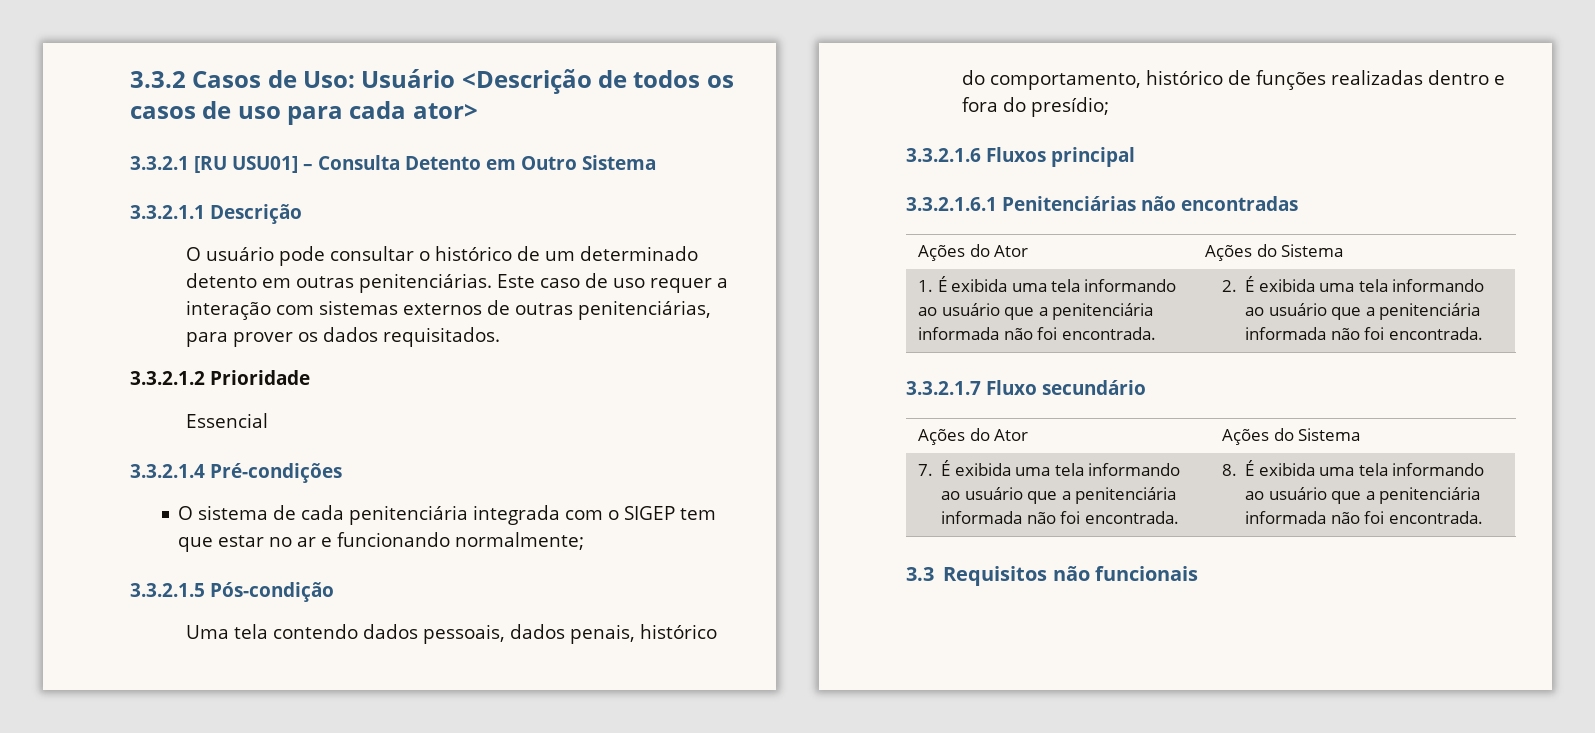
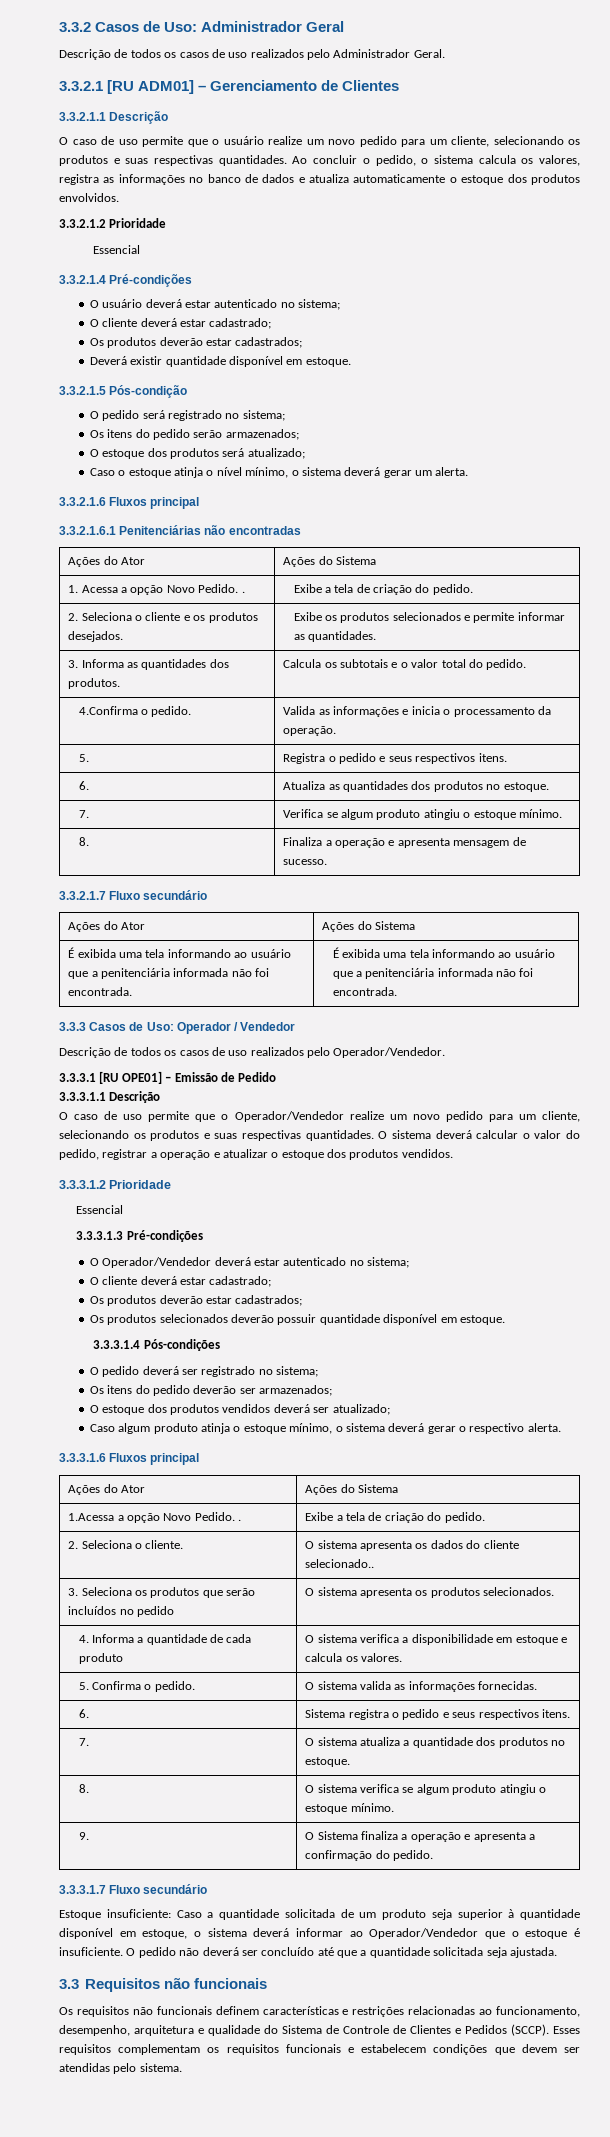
[361,69,734,94] [130,101,478,125] [130,155,656,173] [130,204,302,224] [186,246,699,266] [186,273,729,293] [186,300,712,320] [186,327,501,347] Usuário <Descrição de todos os casos de uso para cada ator> // 3.3.2.1 [RU USU01] – Consulta Detento em Outro Sistema // 3.3.2.1.1 Descrição // O usuário pode consultar o histórico de um determinado detento em outras penitenciárias. Este caso de uso requer a interação com sistemas externos de outras penitenciárias, para prover os dados requisitados. -> [201,21,345,32] [59,49,445,60] [59,80,400,94] [59,111,169,124] [59,136,580,147] [59,155,580,166] [59,174,580,185] [59,193,119,202] Administrador Geral // Descrição de todos os casos de uso realizados pelo Administrador Geral. // 3.3.2.1 [RU ADM01] – Gerenciamento de Clientes // 3.3.2.1.1 Descrição // O caso de uso permite que o usuário realize um novo pedido para um cliente, selecionando os produtos e suas respectivas quantidades. Ao concluir o pedido, o sistema calcula os valores, registra as informações no banco de dados e atualiza automaticamente o estoque dos produtos envolvidos.
[198,505,717,525] [178,532,585,552] [130,582,334,602] [186,624,718,644] [962,70,1506,90] [962,97,1110,117] sistema de cada penitenciária integrada com o SIGEP tem que estar no ar e funcionando normalmente; // 3.3.2.1.5 Pós-condição // Uma tela contendo dados pessoais, dados penais, histórico do comportamento, histórico de funções realizadas dentro e fora do presídio; -> [102,299,341,310] [89,318,272,329] [89,337,303,348] [89,356,351,367] [59,385,188,398] [89,410,285,421] [89,429,299,440] [89,448,305,459] [89,467,469,478] usuário deverá estar autenticado no sistema; // O cliente deverá estar cadastrado; // Os produtos deverão estar cadastrados; // Deverá existir quantidade disponível em estoque. // 3.3.2.1.5 Pós-condição // O pedido será registrado no sistema; // Os itens do pedido serão armazenados; // O estoque dos produtos será atualizado; // Caso o estoque atinja o nível mínimo, o sistema deverá gerar um alerta.
(934, 286) none -> [81,584,245,595] [293,584,473,595] [68,612,258,623] [68,631,124,642] [293,612,565,623] [293,631,376,642] [68,659,229,670] [68,678,121,689] [283,659,527,670] [78,706,192,717] [283,706,551,717] [283,726,337,736] [78,754,89,762] [283,753,507,764] [78,781,89,790] [283,781,549,792] [78,810,89,818] [283,809,562,820] [78,837,89,846] [283,837,526,848] [283,859,328,865] [59,890,208,900] [68,921,146,932] [322,921,416,932] Acessa a opção Novo Pedido. . | Exibe a tela de criação do pedido. // 2. Seleciona o cliente e os produtos desejados. | Exibe os produtos selecionados e permite informar as quantidades. // 3. Informa as quantidades dos produtos. | Calcula os subtotais e o valor total do pedido. // 4.Confirma o pedido. | Valida as informações e inicia o processamento da operação. // 5. | Registra o pedido e seus respectivos itens. // 6. | Atualiza as quantidades dos produtos no estoque. // 7. | Verifica se algum produto atingiu o estoque mínimo. // 8. | Finaliza a operação e apresenta mensagem de sucesso. // 3.3.2.1.7 Fluxo secundário // Ações do Ator | Ações do Sistema //
[1222,280,1238,292] 2. -> (133, 991) none
[906,380,1146,395] [918,428,1029,445] [1222,428,1361,445] [918,460,1181,476] [941,487,1177,504] [941,511,1179,524] [1222,460,1485,476] [1245,487,1481,504] [1245,511,1483,524] [906,566,1199,586] 3.3.2.1.7 Fluxo secundário // Ações do Ator | Ações do Sistema // 7. É exibida uma tela informando ao usuário que a penitenciária informada não foi encontrada. | 8. É exibida uma tela informando ao usuário que a penitenciária informada não foi encontrada. // 3.3 Requisitos não funcionais -> [59,1022,296,1034] [59,1047,446,1058] [59,1071,277,1084] [59,1091,161,1103] [59,1111,580,1122] [59,1130,581,1141] [59,1149,453,1160] [59,1180,172,1189] [76,1205,124,1214] [76,1230,203,1242] [89,1257,410,1268] [89,1276,272,1287] [89,1295,303,1306] [89,1314,505,1325] [93,1339,220,1351] [89,1366,319,1377] [89,1385,333,1396] [89,1404,390,1415] [89,1423,561,1434] [59,1453,200,1465] [68,1484,146,1495] [305,1484,399,1495] [68,1512,242,1523] [305,1512,485,1523] [68,1540,184,1549] [305,1540,519,1551] [305,1559,375,1568] [68,1587,256,1598] [68,1606,175,1617] [305,1587,555,1598] [78,1634,252,1645] [78,1653,123,1664] [305,1634,567,1645] [305,1653,403,1662] [78,1681,195,1692] [305,1681,538,1692] [78,1709,89,1718] [305,1709,570,1720] [78,1738,89,1746] [305,1737,565,1748] [305,1757,351,1767] [78,1784,89,1793] [305,1784,546,1795] [305,1803,394,1814] [78,1832,89,1840] [305,1831,535,1842] [305,1850,434,1861] [59,1884,208,1894] [59,1909,580,1920] [59,1928,580,1939] [59,1947,557,1958] [59,1977,268,1992] [59,2006,580,2017] [59,2024,580,2036] [59,2044,580,2055] [59,2063,182,2074] 3.3.3 Casos de Uso: Operador / Vendedor // Descrição de todos os casos de uso realizados pelo Operador/Vendedor. // 3.3.3.1 [RU OPE01] – Emissão de Pedido // 3.3.3.1.1 Descrição // O caso de uso permite que o Operador/Vendedor realize um novo pedido para um cliente, selecionando os produtos e suas respectivas quantidades. O sistema deverá calcular o valor do pedido, registrar a operação e atualizar o estoque dos produtos vendidos. // 3.3.3.1.2 Prioridade // Essencial // 3.3.3.1.3 Pré-condições // O Operador/Vendedor deverá estar autenticado no sistema; // O cliente deverá estar cadastrado; // Os produtos deverão estar cadastrados; // Os produtos selecionados deverão possuir quantidade disponível em estoque. // 3.3.3.1.4 Pós-condições // O pedido deverá ser registrado no sistema; // Os itens do pedido deverão ser armazenados; // O estoque dos produtos vendidos deverá ser atualizado; // Caso algum produto atinja o estoque mínimo, o sistema deverá gerar o respectivo alerta. // 3.3.3.1.6 Fluxos principal // Ações do Ator | Ações do Sistema // 1.Acessa a opção Novo Pedido. . | Exibe a tela de criação do pedido. // 2. Seleciona o cliente. | O sistema apresenta os dados do cliente selecionado.. // 3. Seleciona os produtos que serão incluídos no pedido | O sistema apresenta os produtos selecionados. // 4. Informa a quantidade de cada produto | O sistema verifica a disponibilidade em estoque e calcula os valores. // 5. Confirma o pedido. | O sistema valida as informações fornecidas. // 6. | Sistema registra o pedido e seus respectivos itens. // 7. | O sistema atualiza a quantidade dos produtos no estoque. // 8. | O sistema verifica se algum produto atingiu o estoque mínimo. // 9. | O Sistema finaliza a operação e apresenta a confirmação do pedido. // 3.3.3.1.7 Fluxo secundário // Estoque insuficiente: Caso a quantidade solicitada de um produto seja superior à quantidade disponível em estoque, o sistema deverá informar ao Operador/Vendedor que o estoque é insuficiente. O pedido não deverá ser concluído até que a quantidade solicitada seja ajustada. // 3.3 Requisitos não funcionais // Os requisitos não funcionais definem características e restrições relacionadas ao funcionamento, desempenho, arquitetura e qualidade do Sistema de Controle de Clientes e Pedidos (SCCP). Esses requisitos complementam os requisitos funcionais e estabelecem condições que devem ser atendidas pelo sistema.

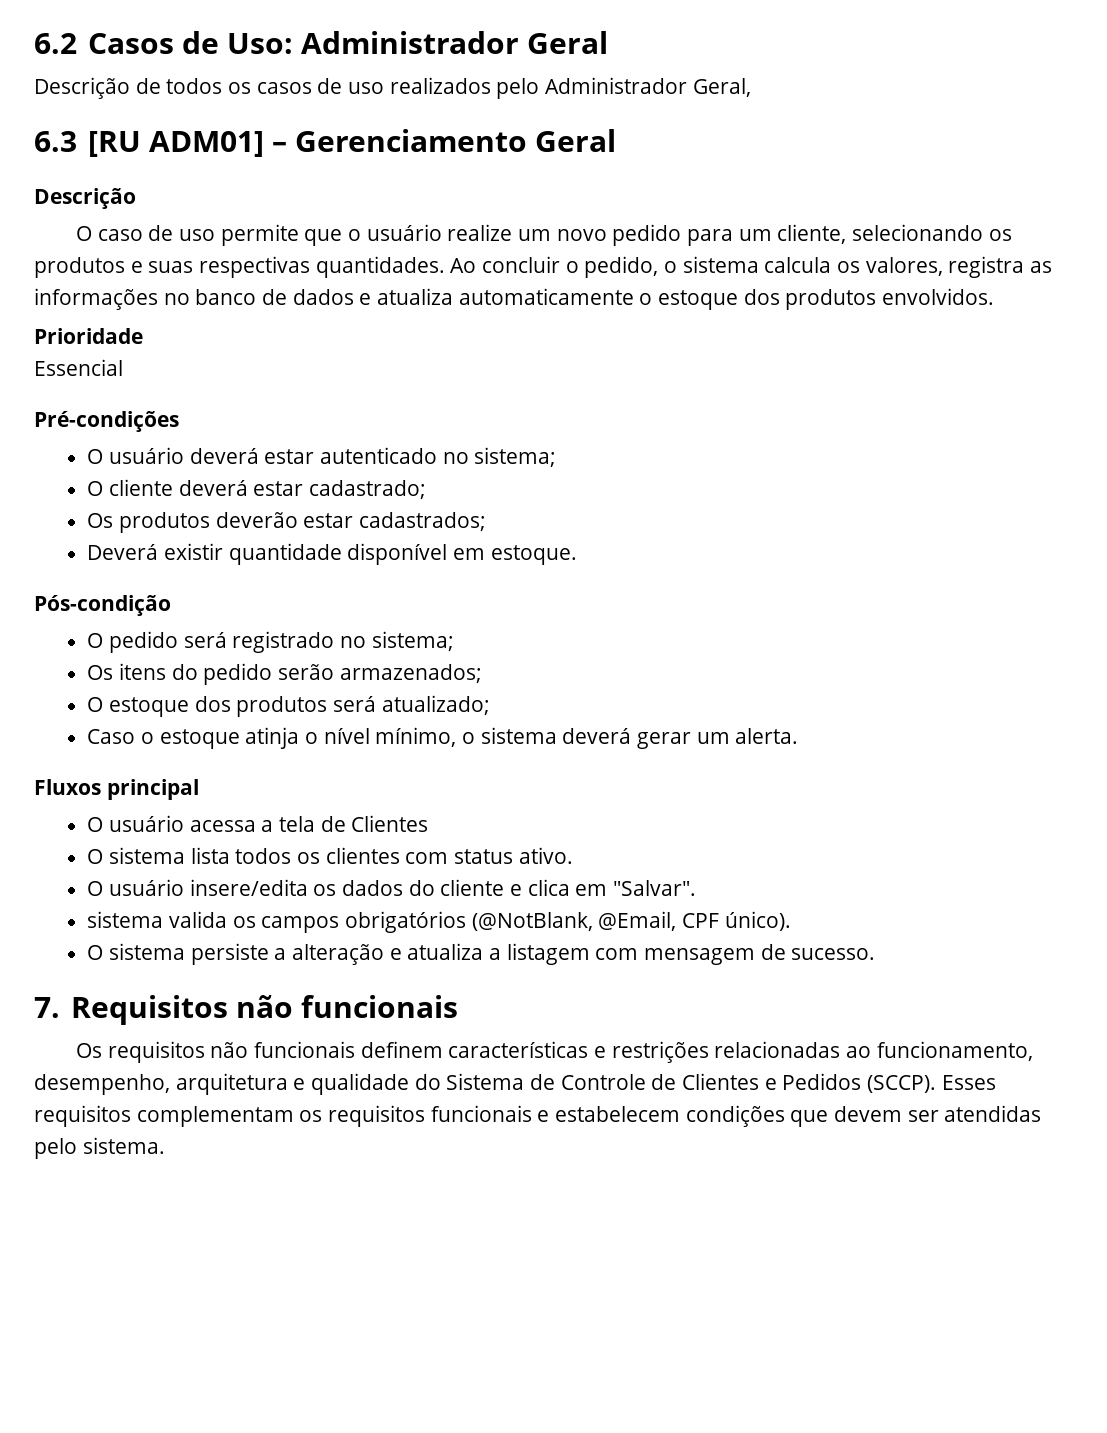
[59,22,91,32] 3.3.2 -> [34,33,77,54] 6.2
[413,49,445,58] [59,81,103,91] Geral. // 3.3.2.1 -> [692,78,751,97] [34,131,77,152] Geral, // 6.3
[321,80,400,91] [59,112,106,121] de Clientes // 3.3.2.1.1 -> [535,129,617,152] Geral //
[59,218,167,228] [93,245,141,254] [59,275,106,284] 3.3.2.1.2 Prioridade // Essencial // 3.3.2.1.4 -> [34,328,143,344] [34,359,123,376] Prioridade // Essencial //
[59,386,106,395] 3.3.2.1.5 -> (577, 555) none
[59,497,200,509] [59,525,301,535] [68,556,146,567] [283,556,377,567] [68,584,245,595] [293,584,473,595] [68,612,258,623] [68,631,124,642] [293,612,565,623] [293,631,376,642] [68,659,229,670] [68,678,121,689] [283,659,527,670] [78,706,192,717] [283,706,551,717] [283,726,337,736] [78,754,89,762] [283,753,507,764] [78,781,89,790] [283,781,549,792] [78,810,89,818] [283,809,562,820] [78,837,89,846] [283,837,526,848] [283,859,328,865] [59,890,208,900] [68,921,146,932] [322,921,416,932] [68,947,291,958] [68,968,270,979] [68,987,133,996] [332,947,555,958] [332,968,534,979] [332,987,397,996] [59,1022,296,1034] [59,1047,446,1058] [59,1071,277,1084] [59,1091,161,1103] [59,1111,580,1122] [59,1130,581,1141] [59,1149,453,1160] [59,1180,172,1189] [76,1205,124,1214] [76,1230,203,1242] [89,1257,410,1268] [89,1276,272,1287] [89,1295,303,1306] [89,1314,505,1325] [93,1339,220,1351] [89,1366,319,1377] [89,1385,333,1396] [89,1404,390,1415] [89,1423,561,1434] [59,1453,200,1465] [68,1484,146,1495] [305,1484,399,1495] [68,1512,242,1523] [305,1512,485,1523] [68,1540,184,1549] [305,1540,519,1551] [305,1559,375,1568] [68,1587,256,1598] [68,1606,175,1617] [305,1587,555,1598] [78,1634,252,1645] [78,1653,123,1664] [305,1634,567,1645] [305,1653,403,1662] [78,1681,195,1692] [305,1681,538,1692] [78,1709,89,1718] [305,1709,570,1720] [78,1738,89,1746] [305,1737,565,1748] [305,1757,351,1767] [78,1784,89,1793] [305,1784,546,1795] [305,1803,394,1814] [78,1832,89,1840] [305,1831,535,1842] [305,1850,434,1861] [59,1884,208,1894] [59,1909,580,1920] [59,1928,580,1939] [59,1947,557,1958] [59,1979,79,1989] 3.3.2.1.6 Fluxos principal // 3.3.2.1.6.1 Penitenciárias não encontradas // Ações do Ator | Ações do Sistema // 1. Acessa a opção Novo Pedido. . | Exibe a tela de criação do pedido. // 2. Seleciona o cliente e os produtos desejados. | Exibe os produtos selecionados e permite informar as quantidades. // 3. Informa as quantidades dos produtos. | Calcula os subtotais e o valor total do pedido. // 4.Confirma o pedido. | Valida as informações e inicia o processamento da operação. // 5. | Registra o pedido e seus respectivos itens. // 6. | Atualiza as quantidades dos produtos no estoque. // 7. | Verifica se algum produto atingiu o estoque mínimo. // 8. | Finaliza a operação e apresenta mensagem de sucesso. // 3.3.2.1.7 Fluxo secundário // Ações do Ator | Ações do Sistema // É exibida uma tela informando ao usuário que a penitenciária informada não foi encontrada. | É exibida uma tela informando ao usuário que a penitenciária informada não foi encontrada. // 3.3.3 Casos de Uso: Operador / Vendedor // Descrição de todos os casos de uso realizados pelo Operador/Vendedor. // 3.3.3.1 [RU OPE01] – Emissão de Pedido // 3.3.3.1.1 Descrição // O caso de uso permite que o Operador/Vendedor realize um novo pedido para um cliente, selecionando os produtos e suas respectivas quantidades. O sistema deverá calcular o valor do pedido, registrar a operação e atualizar o estoque dos produtos vendidos. // 3.3.3.1.2 Prioridade // Essencial // 3.3.3.1.3 Pré-condições // O Operador/Vendedor deverá estar autenticado no sistema; // O cliente deverá estar cadastrado; // Os produtos deverão estar cadastrados; // Os produtos selecionados deverão possuir quantidade disponível em estoque. // 3.3.3.1.4 Pós-condições // O pedido deverá ser registrado no sistema; // Os itens do pedido deverão ser armazenados; // O estoque dos produtos vendidos deverá ser atualizado; // Caso algum produto atinja o estoque mínimo, o sistema deverá gerar o respectivo alerta. // 3.3.3.1.6 Fluxos principal // Ações do Ator | Ações do Sistema // 1.Acessa a opção Novo Pedido. . | Exibe a tela de criação do pedido. // 2. Seleciona o cliente. | O sistema apresenta os dados do cliente selecionado.. // 3. Seleciona os produtos que serão incluídos no pedido | O sistema apresenta os produtos selecionados. // 4. Informa a quantidade de cada produto | O sistema verifica a disponibilidade em estoque e calcula os valores. // 5. Confirma o pedido. | O sistema valida as informações fornecidas. // 6. | Sistema registra o pedido e seus respectivos itens. // 7. | O sistema atualiza a quantidade dos produtos no estoque. // 8. | O sistema verifica se algum produto atingiu o estoque mínimo. // 9. | O Sistema finaliza a operação e apresenta a confirmação do pedido. // 3.3.3.1.7 Fluxo secundário // Estoque insuficiente: Caso a quantidade solicitada de um produto seja superior à quantidade disponível em estoque, o sistema deverá informar ao Operador/Vendedor que o estoque é insuficiente. O pedido não deverá ser concluído até que a quantidade solicitada seja ajustada. // 3.3 -> [34,779,199,800] [87,815,429,832] [87,847,573,864] [87,879,697,896] [87,911,791,933] [87,943,876,965] [34,997,60,1018] Fluxos principal // O usuário acessa a tela de Clientes // O sistema lista todos os clientes com status ativo. // O usuário insere/edita os dados do cliente e clica em "Salvar". // sistema valida os campos obrigatórios (@NotBlank, @Email, CPF único). // O sistema persiste a alteração e atualiza a listagem com mensagem de sucesso. // 7.

